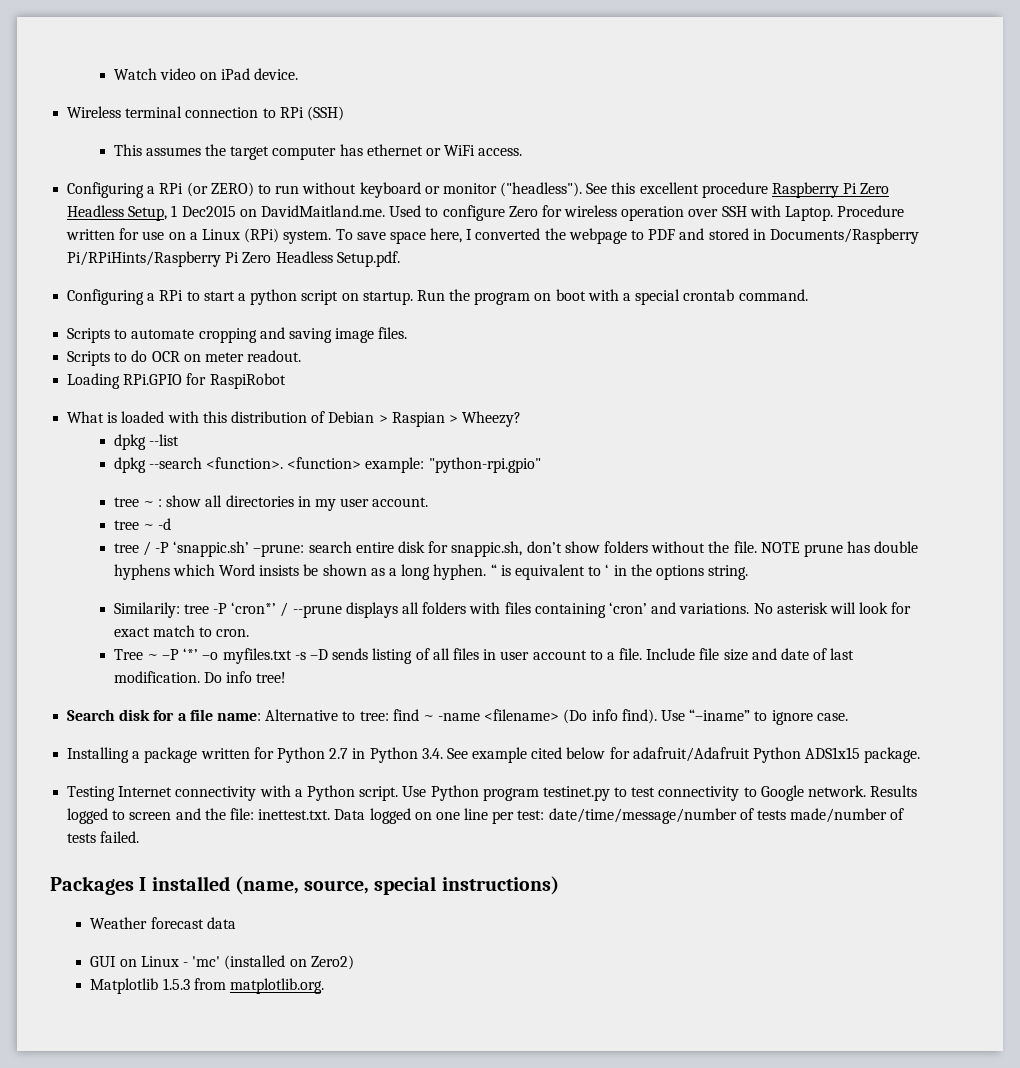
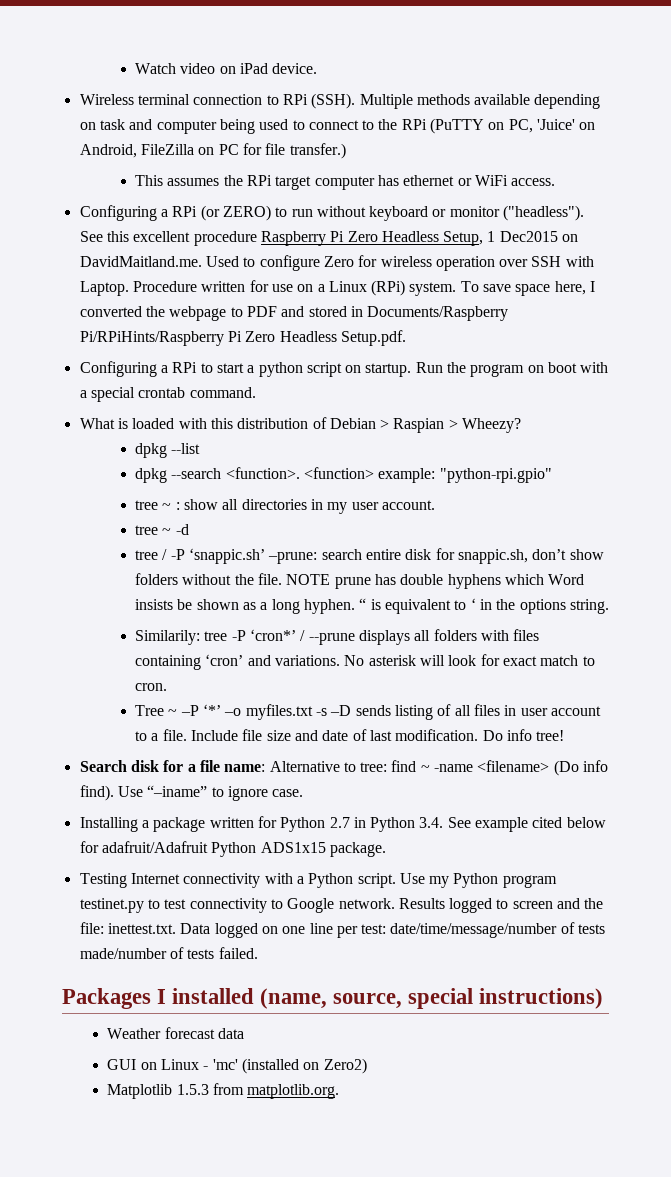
[306,106,344,121] (SSH) -> [311,93,601,109] [79,118,596,134] [79,143,346,159] (SSH). Multiple methods available depending on task and computer being used to connect to the RPi (PuTTY on PC, 'Juice' on Android, FileZilla on PC for file transfer.)
(227, 150) none -> [247,175,273,186] RPi
[67,327,408,343] [67,350,302,366] [67,373,286,389] // Scripts to automate cropping and saving image files. // Scripts to do OCR on meter readout. // Loading RPi.GPIO for RaspiRobot -> (256, 392) none
(427, 791) none -> [429,876,450,888] my

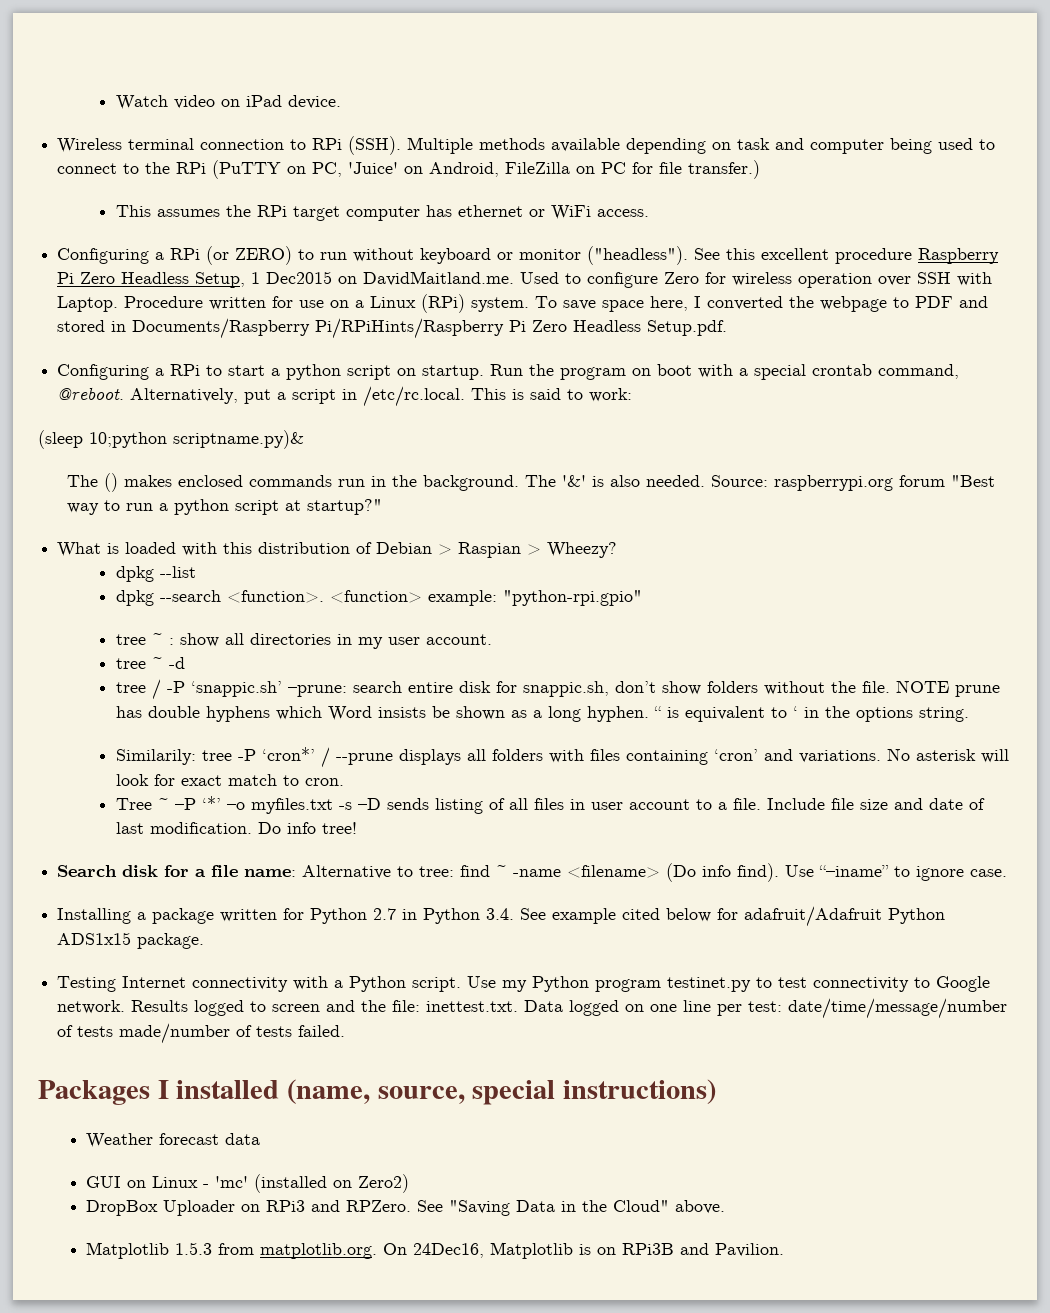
[189,387,256,398] command. -> [878,364,960,379] [57,386,633,407] [38,430,304,449] [67,473,996,492] [67,499,383,515] command, @reboot. Alternatively, put a script in /etc/rc.local. This is said to work: // (sleep 10;python scriptname.py)& // The () makes enclosed commands run in the background. The '&' is also needed. Source: raspberrypi.org forum "Best way to run a python script at startup?"
[107,1083,340,1099] Matplotlib 1.5.3 from matplotlib.org. -> [86,1200,726,1216] [86,1242,785,1259] DropBox Uploader on RPi3 and RPZero. See "Saving Data in the Cloud" above. // Matplotlib 1.5.3 from matplotlib.org. On 24Dec16, Matplotlib is on RPi3B and Pavilion.

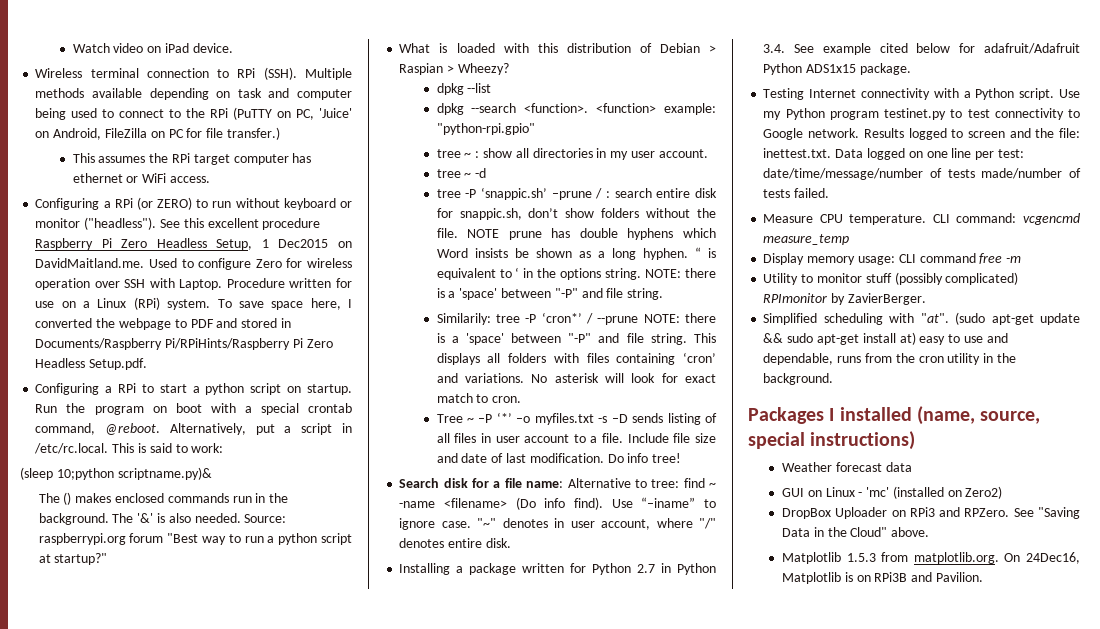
[151,679,161,700] / -> (461, 193) none
[287,685,347,697] –prune: -> [551,188,610,200] –prune / :
(969, 714) none -> [645,268,716,278] [436,288,664,300] NOTE: there is a 'space' between "-P" and file string.
(393, 759) none -> [643,313,716,323] [436,333,716,345] NOTE: there is a 'space' between "-P" and file string. This
(1008, 873) none -> [477,518,716,530] [399,538,511,548] "~" denotes in user account, where "/" denotes entire disk.
(346, 1031) none -> [763,213,1080,225] [763,234,850,245] [763,253,1022,265] [763,272,1019,285] [763,293,926,305] [763,312,1080,325] [763,332,1008,345] [763,353,1016,365] [763,373,834,385] // Measure CPU temperature. CLI command: vcgencmd measure_temp // Display memory usage: CLI command free -m // Utility to monitor stuff (possibly complicated) RPImonitor by ZavierBerger. // Simplified scheduling with "at". (sudo apt-get update && sudo apt-get install at) easy to use and dependable, runs from the cron utility in the background.

